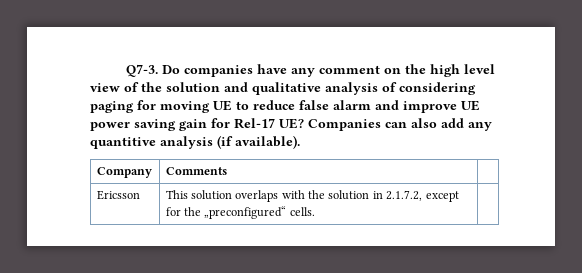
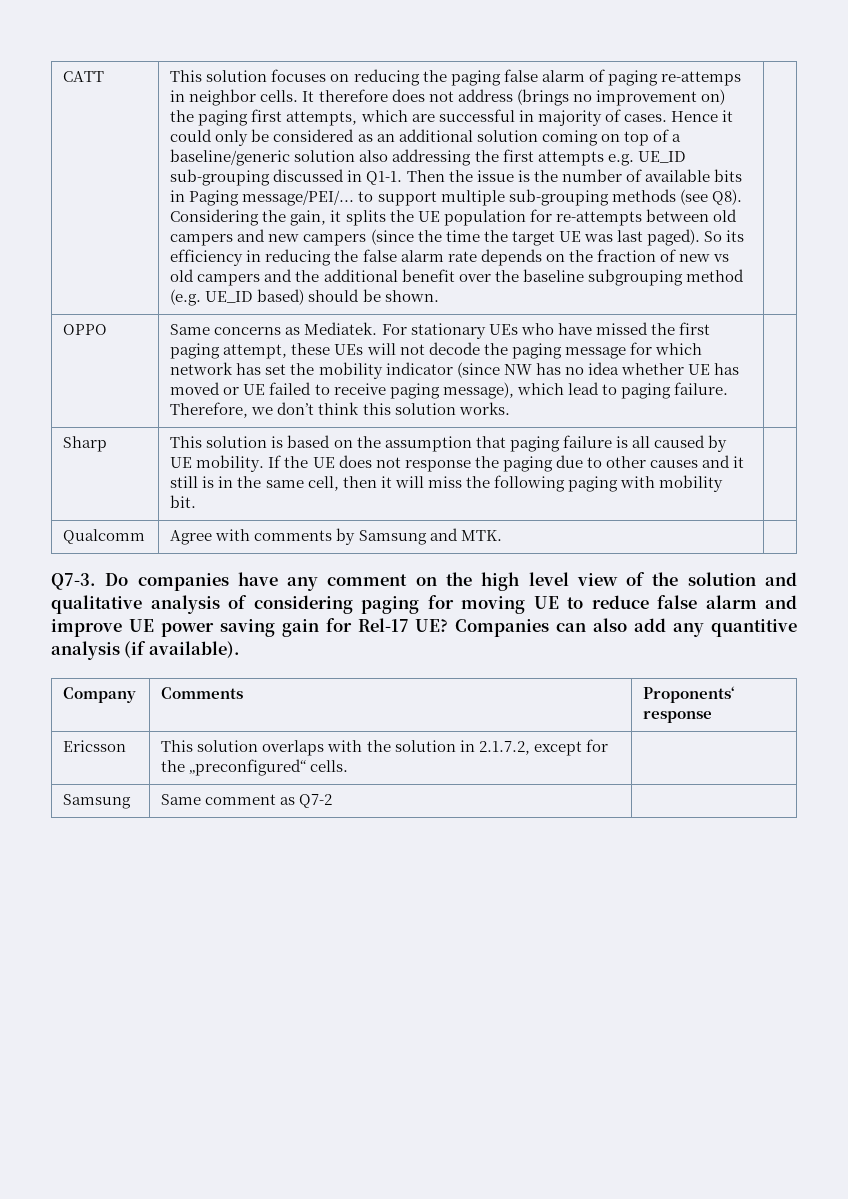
(125, 70) none -> [63,71,105,82] [170,69,741,86] [170,89,725,106] [170,109,733,126] [170,129,681,146] [170,149,686,166] [170,169,742,186] [170,189,742,206] [170,209,737,226] [170,229,745,246] [170,249,729,266] [170,269,744,286] [170,289,439,306] [63,324,108,335] [170,322,710,339] [170,342,702,359] [170,362,739,379] [170,382,728,399] [170,402,510,418] [63,436,108,452] [170,435,727,452] [170,455,745,472] [170,475,724,492] [170,495,197,508] [63,529,146,544] [170,528,502,545] CATT | This solution focuses on reducing the paging false alarm of paging re-attemps in neighbor cells. It therefore does not address (brings no improvement on) the paging first attempts, which are successful in majority of cases. Hence it could only be considered as an additional solution coming on top of a baseline/generic solution also addressing the first attempts e.g. UE_ID sub-grouping discussed in Q1-1. Then the issue is the number of available bits in Paging message/PEI/... to support multiple sub-grouping methods (see Q8). Considering the gain, it splits the UE population for re-attempts between old campers and new campers (since the time the target UE was last paged). So its efficiency in reducing the false alarm rate depends on the fraction of new vs old campers and the additional benefit over the baseline subgrouping method (e.g. UE_ID based) should be shown. | // OPPO | Same concerns as Mediatek. For stationary UEs who have missed the first paging attempt, these UEs will not decode the paging message for which network has set the mobility indicator (since NW has no idea whether UE has moved or UE failed to receive paging message), which lead to paging failure. Therefore, we don’t think this solution works. | // Sharp | This solution is based on the assumption that paging failure is all caused by UE mobility. If the UE does not response the paging due to other causes and it still is in the same cell, then it will miss the following paging with mobility bit. | // Qualcomm | Agree with comments by Samsung and MTK. | //
(227, 171) none -> [643,686,736,703] [643,711,713,723] Proponents‘ response
(315, 211) none -> [63,794,132,809] [161,794,333,808] // Samsung | Same comment as Q7-2 |

